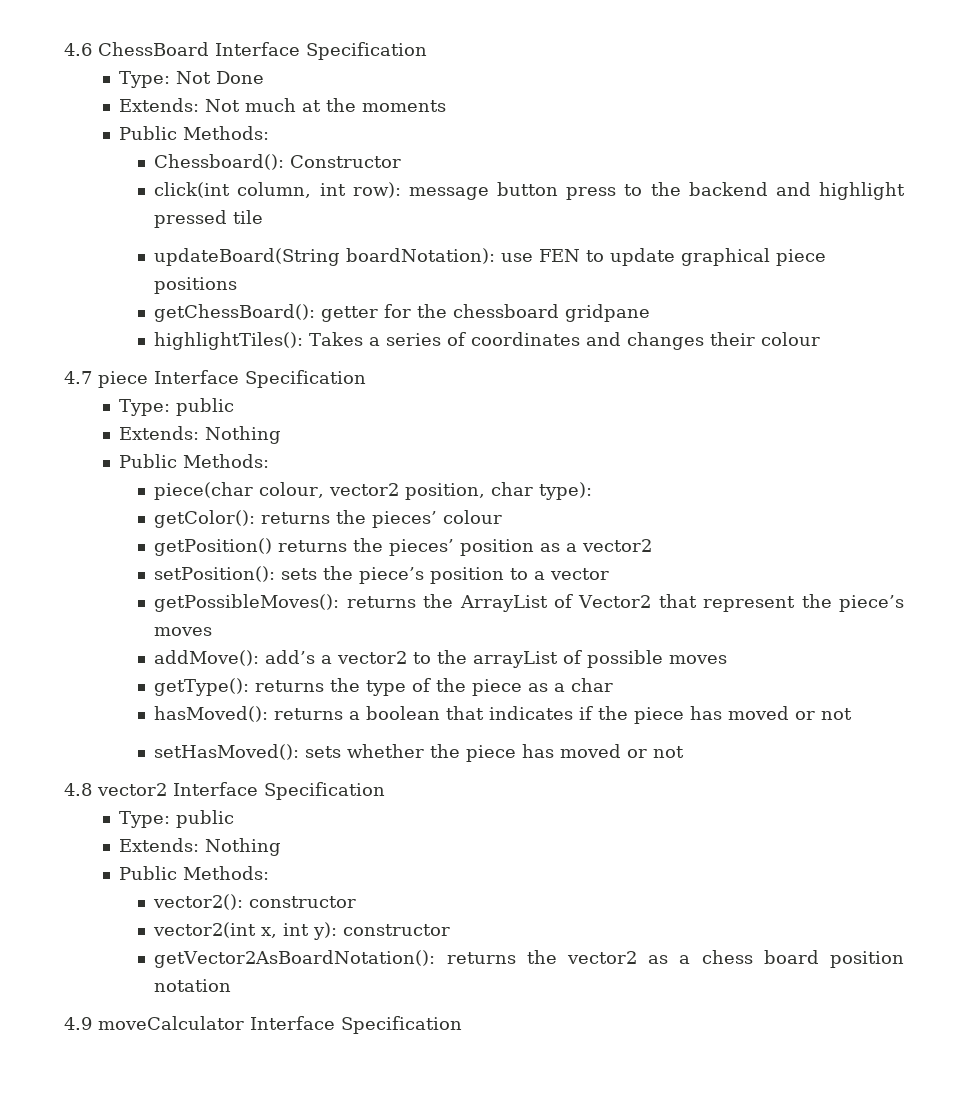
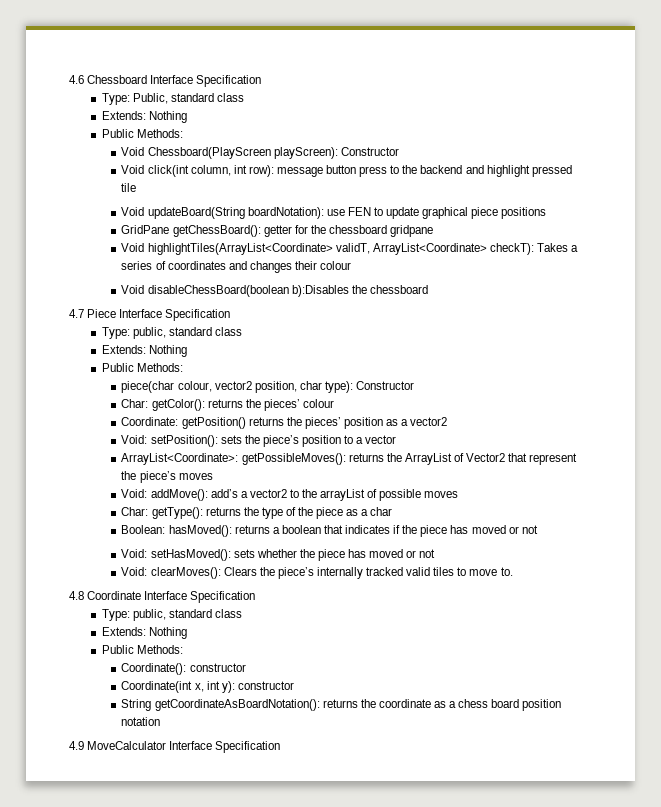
[98,42,427,60] [119,71,265,88] [119,98,447,112] [119,126,270,140] [154,154,402,170] ChessBoard Interface Specification // Type: Not Done // Extends: Not much at the moments // Public Methods: // Chessboard(): Constructor // -> [87,75,262,87] [101,93,244,105] [101,111,187,123] [101,129,183,138] [121,147,399,159] [121,165,145,174] Chessboard Interface Specification // Type: Public, standard class // Extends: Nothing // Public Methods: // Void Chessboard(PlayScreen playScreen): Constructor // Void
(264, 217) none -> [121,207,145,216] Void
(238, 285) none -> [121,225,170,234] GridPane
[154,332,304,350] highlightTiles(): -> [121,243,534,255] Void highlightTiles(ArrayList<Coordinate> validT, ArrayList<Coordinate> checkT):
(821, 339) none -> [121,285,428,297] // Void disableChessBoard(boolean b):Disables the chessboard
[98,370,366,388] [119,398,235,416] piece Interface Specification // Type: public -> [87,309,231,321] [101,327,242,339] Piece Interface Specification // Type: public, standard class
(593, 491) // -> [356,381,415,390] [121,399,149,408] Constructor // Char:
(503, 517) none -> [121,417,179,426] Coordinate:
(653, 545) none -> [121,435,148,444] Void:
(610, 574) none -> [121,453,239,465] ArrayList<Coordinate>:
(213, 631) none -> [121,489,148,498] Void:
(728, 659) none -> [121,507,149,516] Char:
(614, 685) none -> [121,525,166,534] Boolean:
(853, 714) none -> [121,549,148,558] Void:
(685, 752) none -> [121,567,513,579] // Void: clearMoves(): Clears the piece’s internally tracked valid tiles to move to.
[97,782,385,800] [119,810,235,828] [119,838,282,856] [119,866,270,880] [153,894,357,910] [153,922,257,938] vector2 Interface Specification // Type: public // Extends: Nothing // Public Methods: // vector2(): constructor // vector2(int -> [87,591,256,603] [101,609,242,621] [101,627,187,639] [101,645,183,654] [121,663,246,675] [121,681,193,693] Coordinate Interface Specification // Type: public, standard class // Extends: Nothing // Public Methods: // Coordinate(): constructor // Coordinate(int
[154,950,637,968] getVector2AsBoardNotation(): returns the vector2 -> [121,699,431,711] String getCoordinateAsBoardNotation(): returns the coordinate
[98,1016,244,1030] moveCalculator -> [87,741,167,750] MoveCalculator

